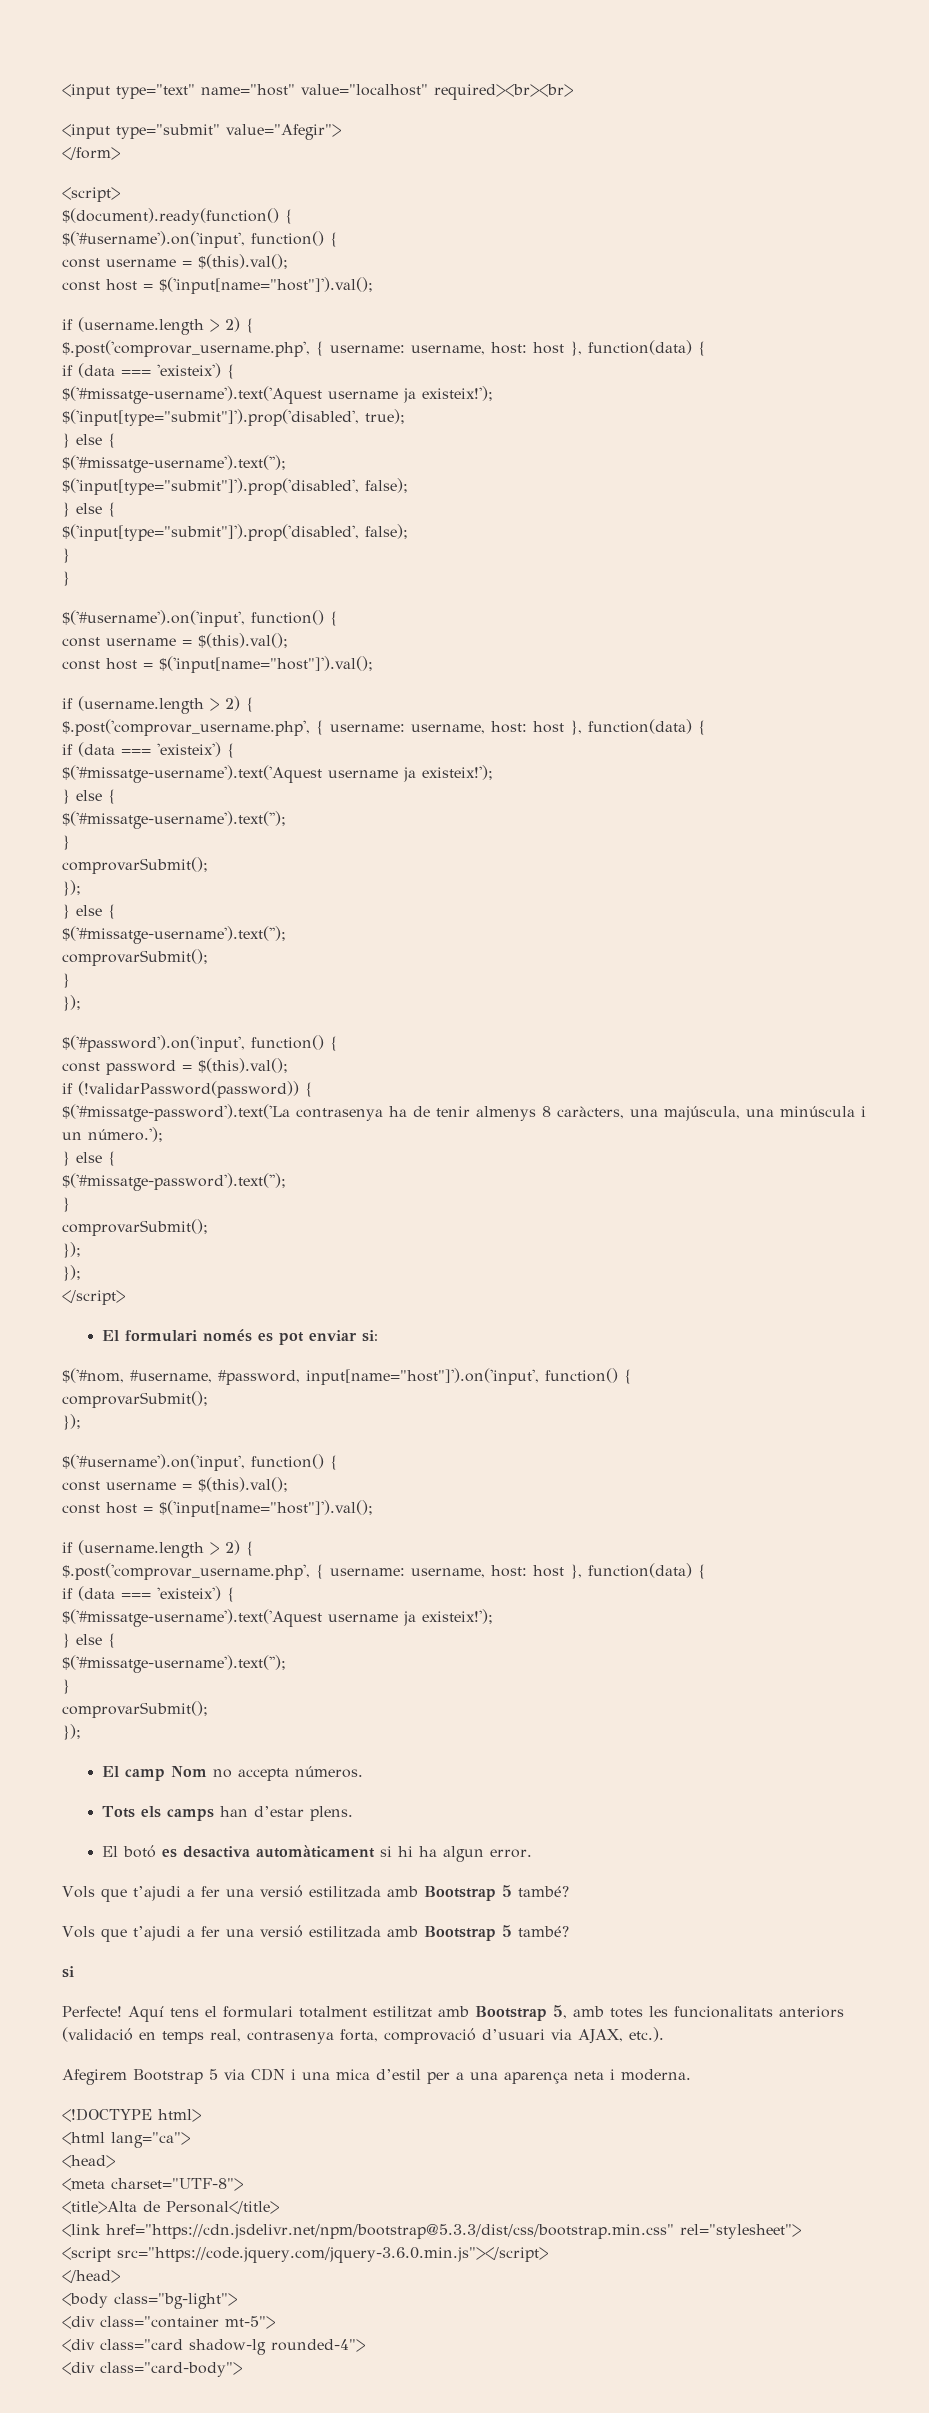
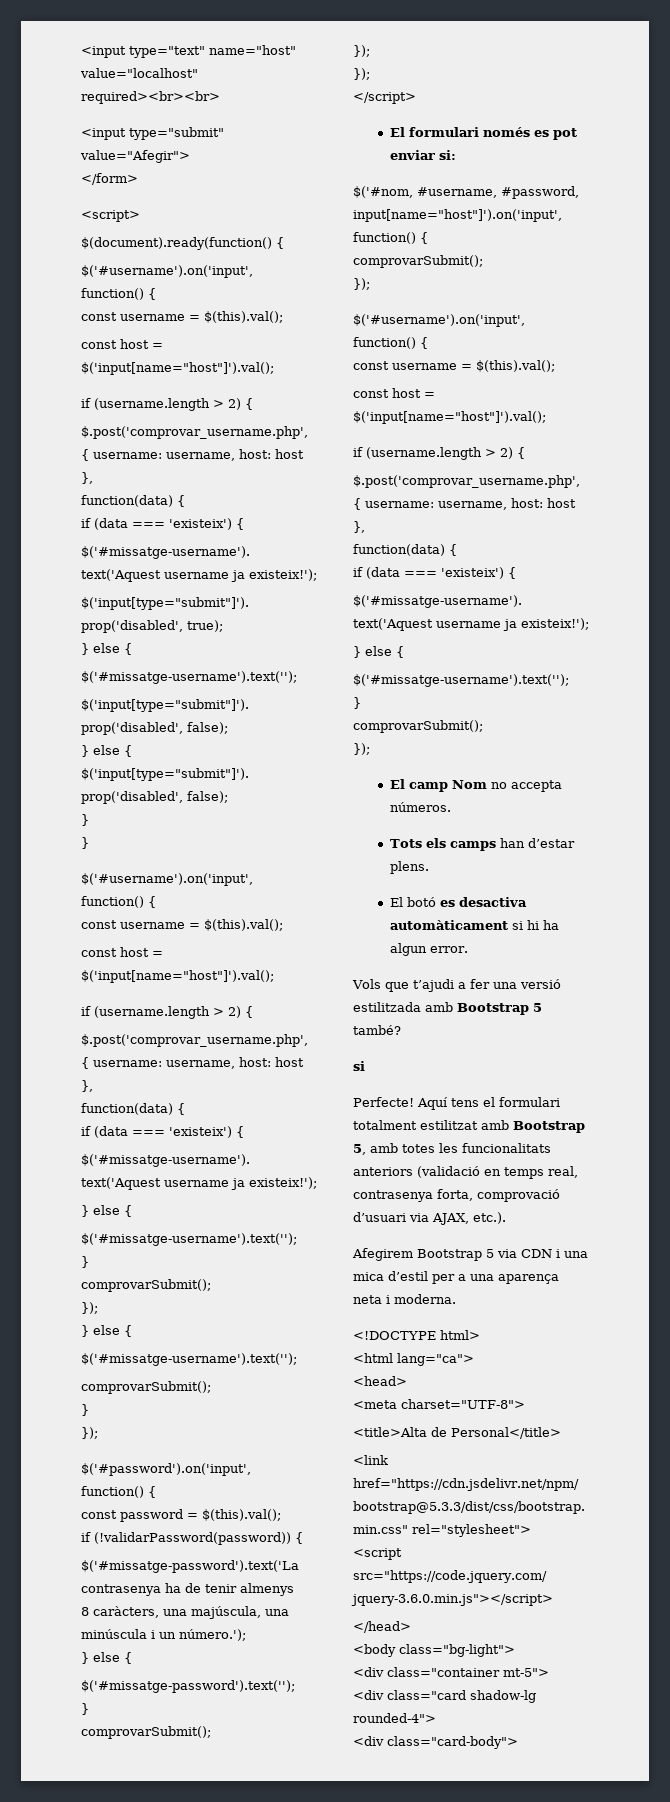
(582, 348) none -> (93, 478) //
(582, 727) none -> (93, 1086) //
(536, 1113) none -> (294, 1589) //
(582, 1571) none -> (365, 527) //
[62,1925,569,1942] // Vols que t’ajudi a fer una versió estilitzada amb Bootstrap 5 també? -> (401, 1030) none

